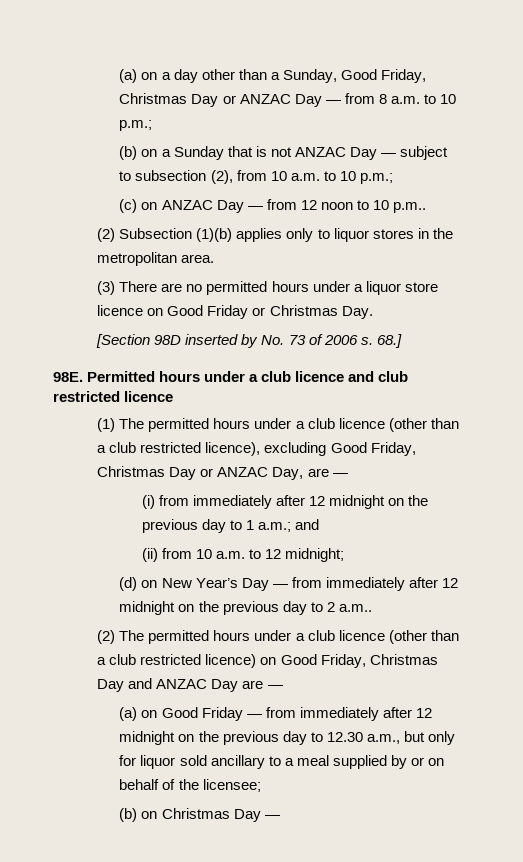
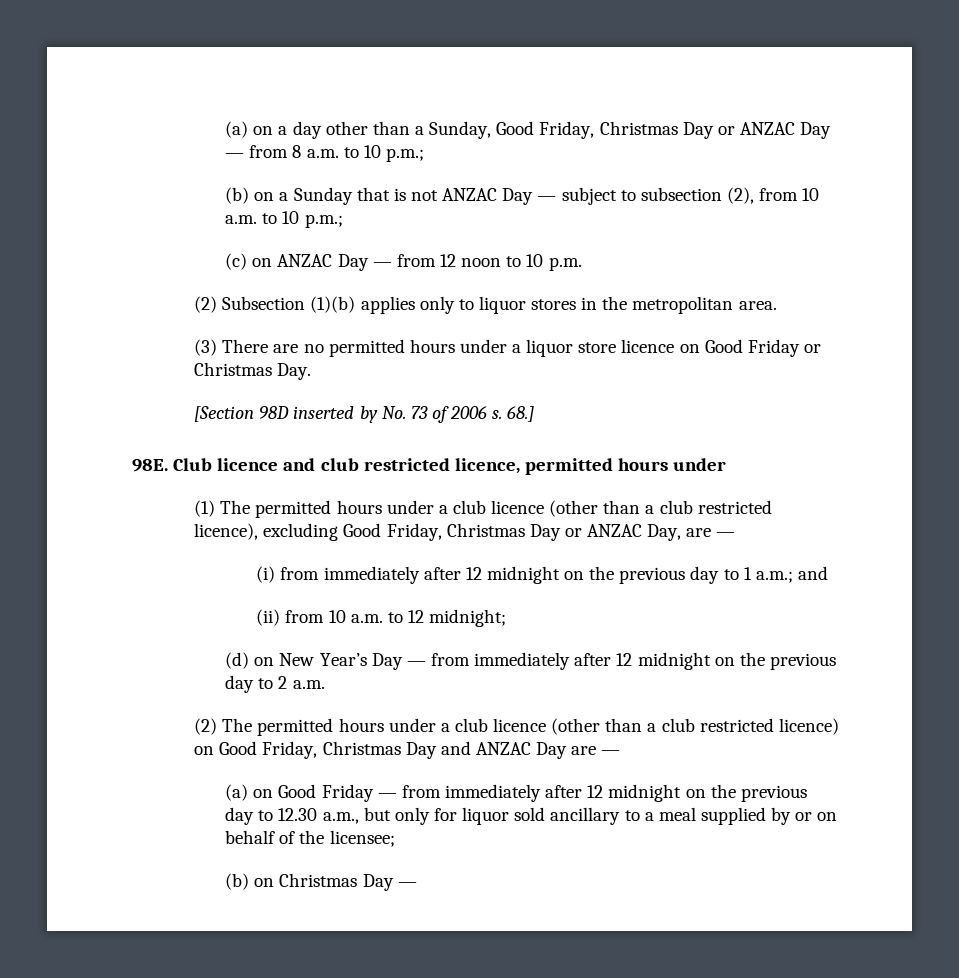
[392,202,426,213] p.m.. -> [548,257,582,271] p.m.
[87,371,409,382] [53,391,174,402] Permitted hours under a club licence and club restricted licence -> [173,458,727,475] Club licence and club restricted licence, permitted hours under
[338,604,372,612] a.m.. -> [292,680,325,689] a.m.

